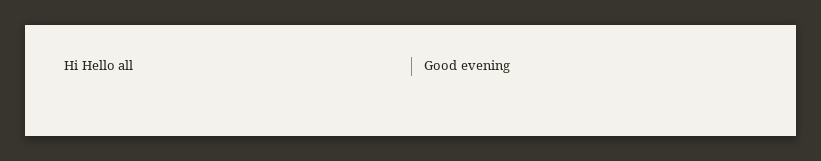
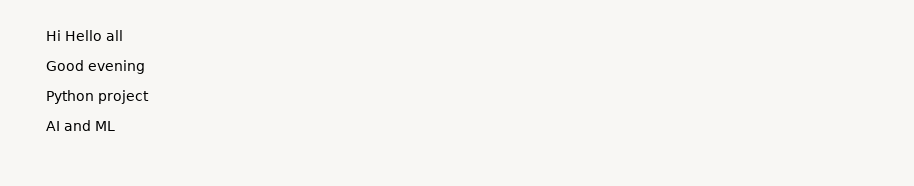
(510, 66) none -> [46,90,149,104] [46,120,115,131] // Python project // AI and ML

